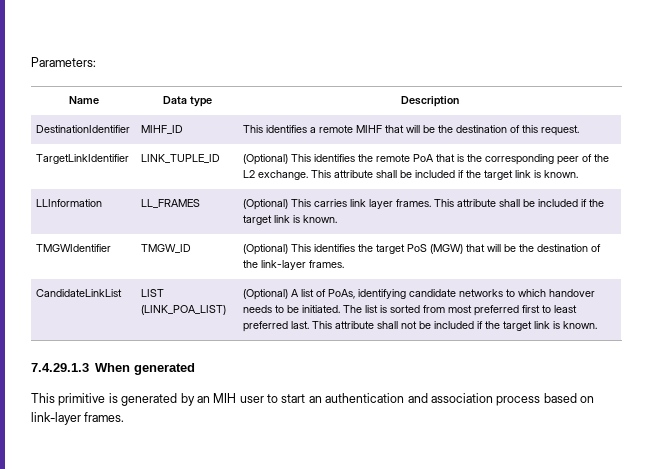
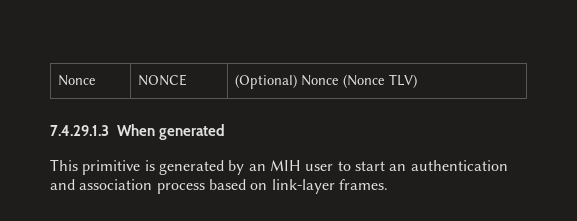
[31,57,96,67] [69,96,99,104] [163,96,212,107] [401,96,459,107] [36,125,131,133] [141,125,184,134] [243,125,580,136] [36,154,130,164] [141,154,221,163] [243,154,610,165] [243,170,579,180] [36,199,103,207] [141,199,201,208] [243,199,605,210] [243,215,338,225] [36,244,112,252] [141,244,192,253] [243,244,602,255] [243,260,345,270] [36,289,123,297] [141,289,165,297] [141,305,227,315] [243,289,596,300] [243,305,578,316] [243,321,598,332] Parameters: // Name | Data type | Description // DestinationIdentifier | MIHF_ID | This identifies a remote MIHF that will be the destination of this request. // TargetLinkIdentifier | LINK_TUPLE_ID | (Optional) This identifies the remote PoA that is the corresponding peer of the L2 exchange. This attribute shall be included if the target link is known. // LLInformation | LL_FRAMES | (Optional) This carries link layer frames. This attribute shall be included if the target link is known. // TMGWIdentifier | TMGW_ID | (Optional) This identifies the target PoS (MGW) that will be the destination of the link-layer frames. // CandidateLinkList | LIST (LINK_POA_LIST) | (Optional) A list of PoAs, identifying candidate networks to which handover needs to be initiated. The list is sorted from most preferred first to least preferred last. This attribute shall not be included if the target link is known. -> [57,75,96,86] [137,74,187,86] [234,74,417,89] Nonce | NONCE | (Optional) Nonce (Nonce TLV)

